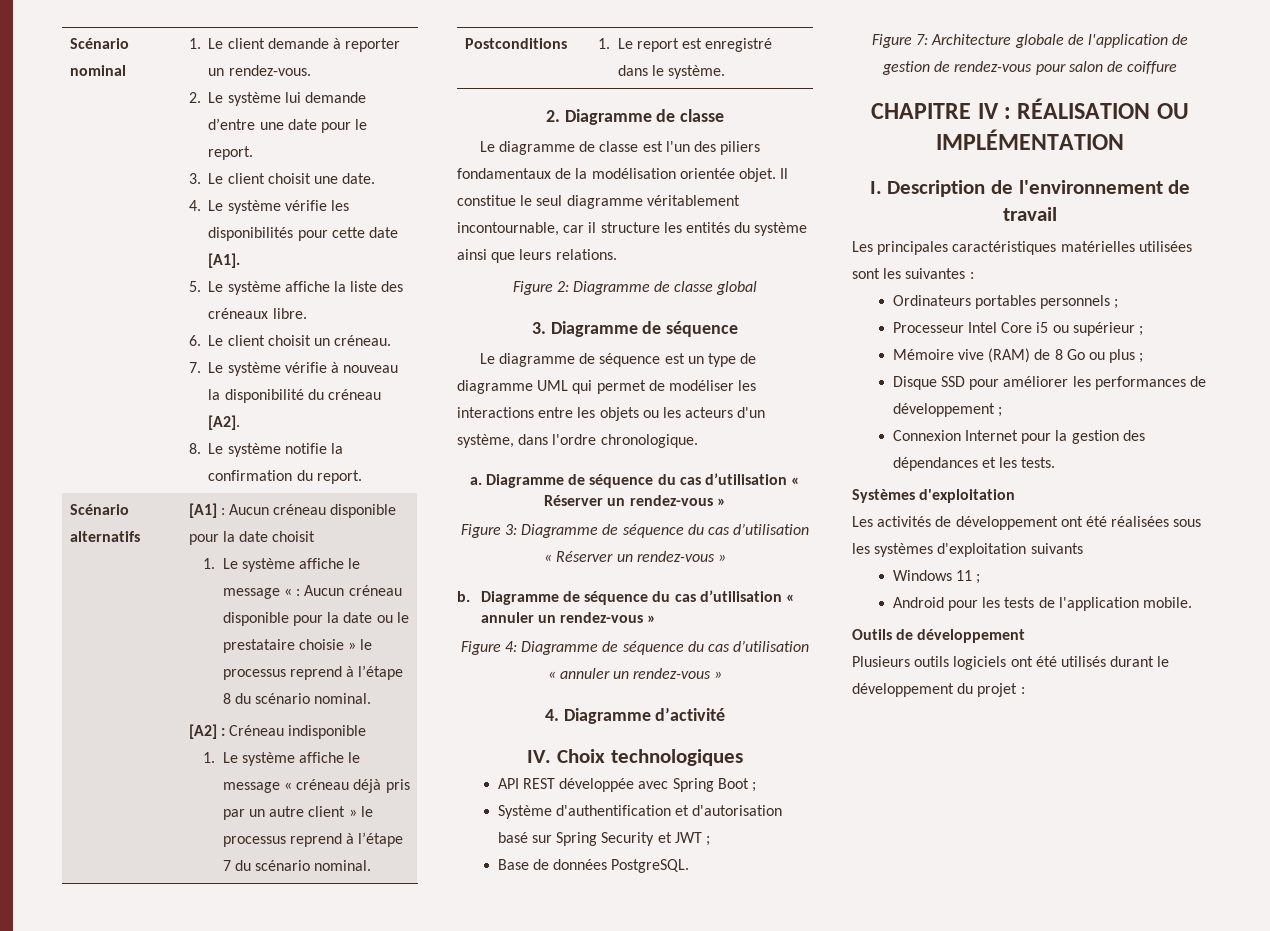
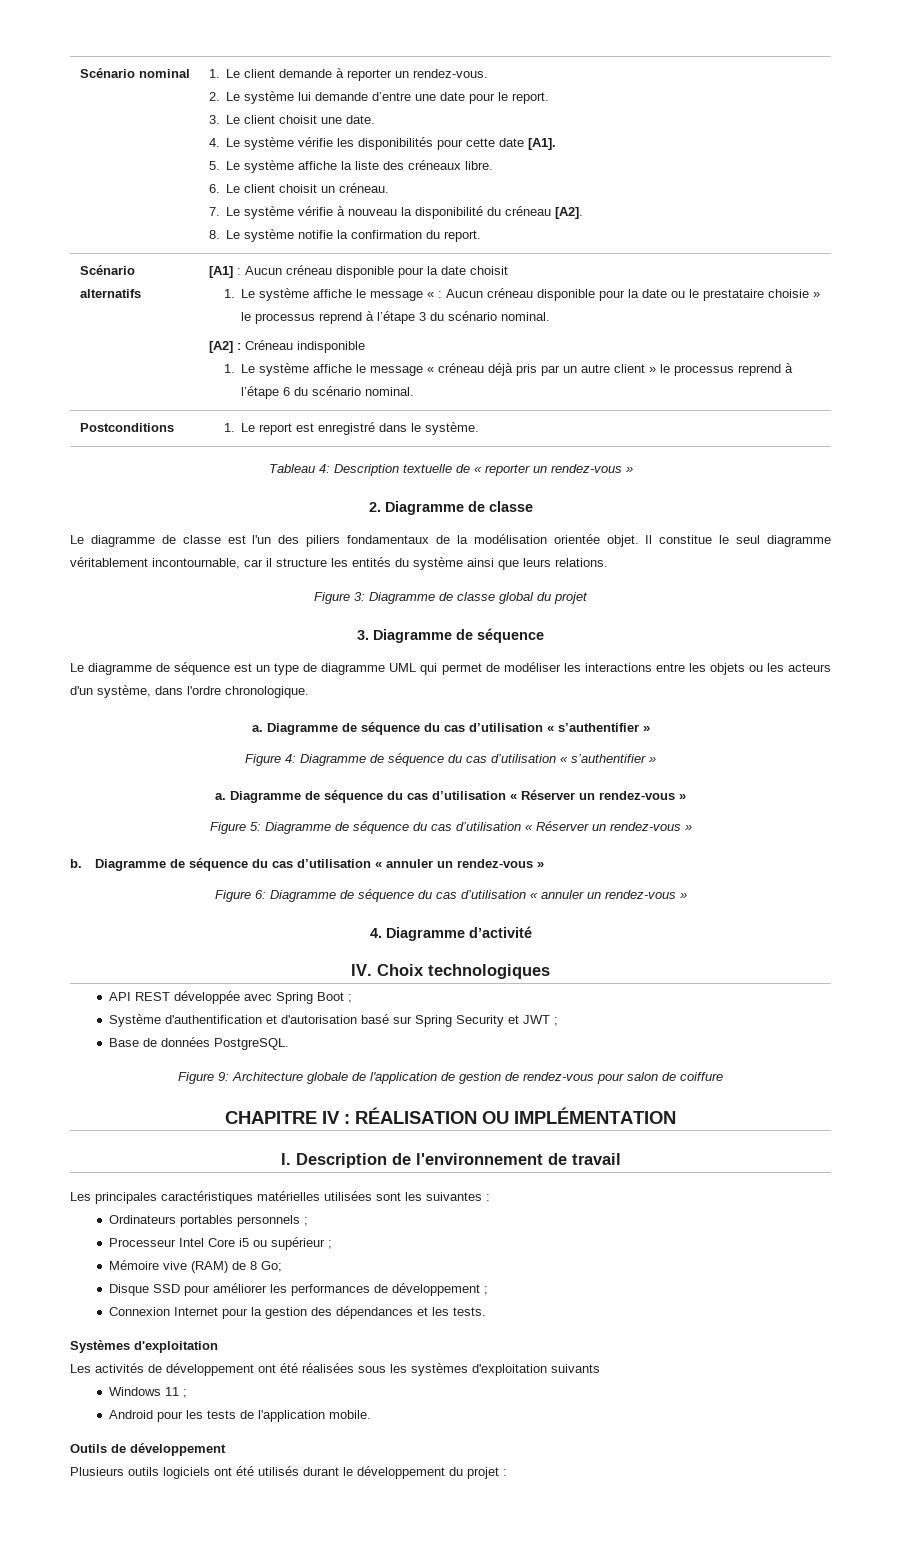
[222,693,231,704] 8 -> [419,312,427,321] 3
[222,860,231,871] 7 -> [283,387,291,396] 6
(726, 72) none -> [268,464,633,476] // Tableau 4: Description textuelle de « reporter un rendez-vous »
[556,281,569,292] 2: -> [354,592,365,601] 3:
(758, 288) none -> [537,592,588,604] du projet
(698, 441) none -> [251,722,650,735] [245,753,656,766] // a. Diagramme de séquence du cas d’utilisation « s’authentifier » // Figure 4: Diagramme de séquence du cas d’utilisation « s’authentifier »
[505,524,518,535] 3: -> [249,822,261,831] 5:
[505,641,518,652] 4: -> [254,890,266,899] 6:
[916,34,929,45] 7: -> [218,1072,229,1081] 9:
[1066,349,1144,363] Go ou plus ; -> [261,1261,283,1272] Go;

